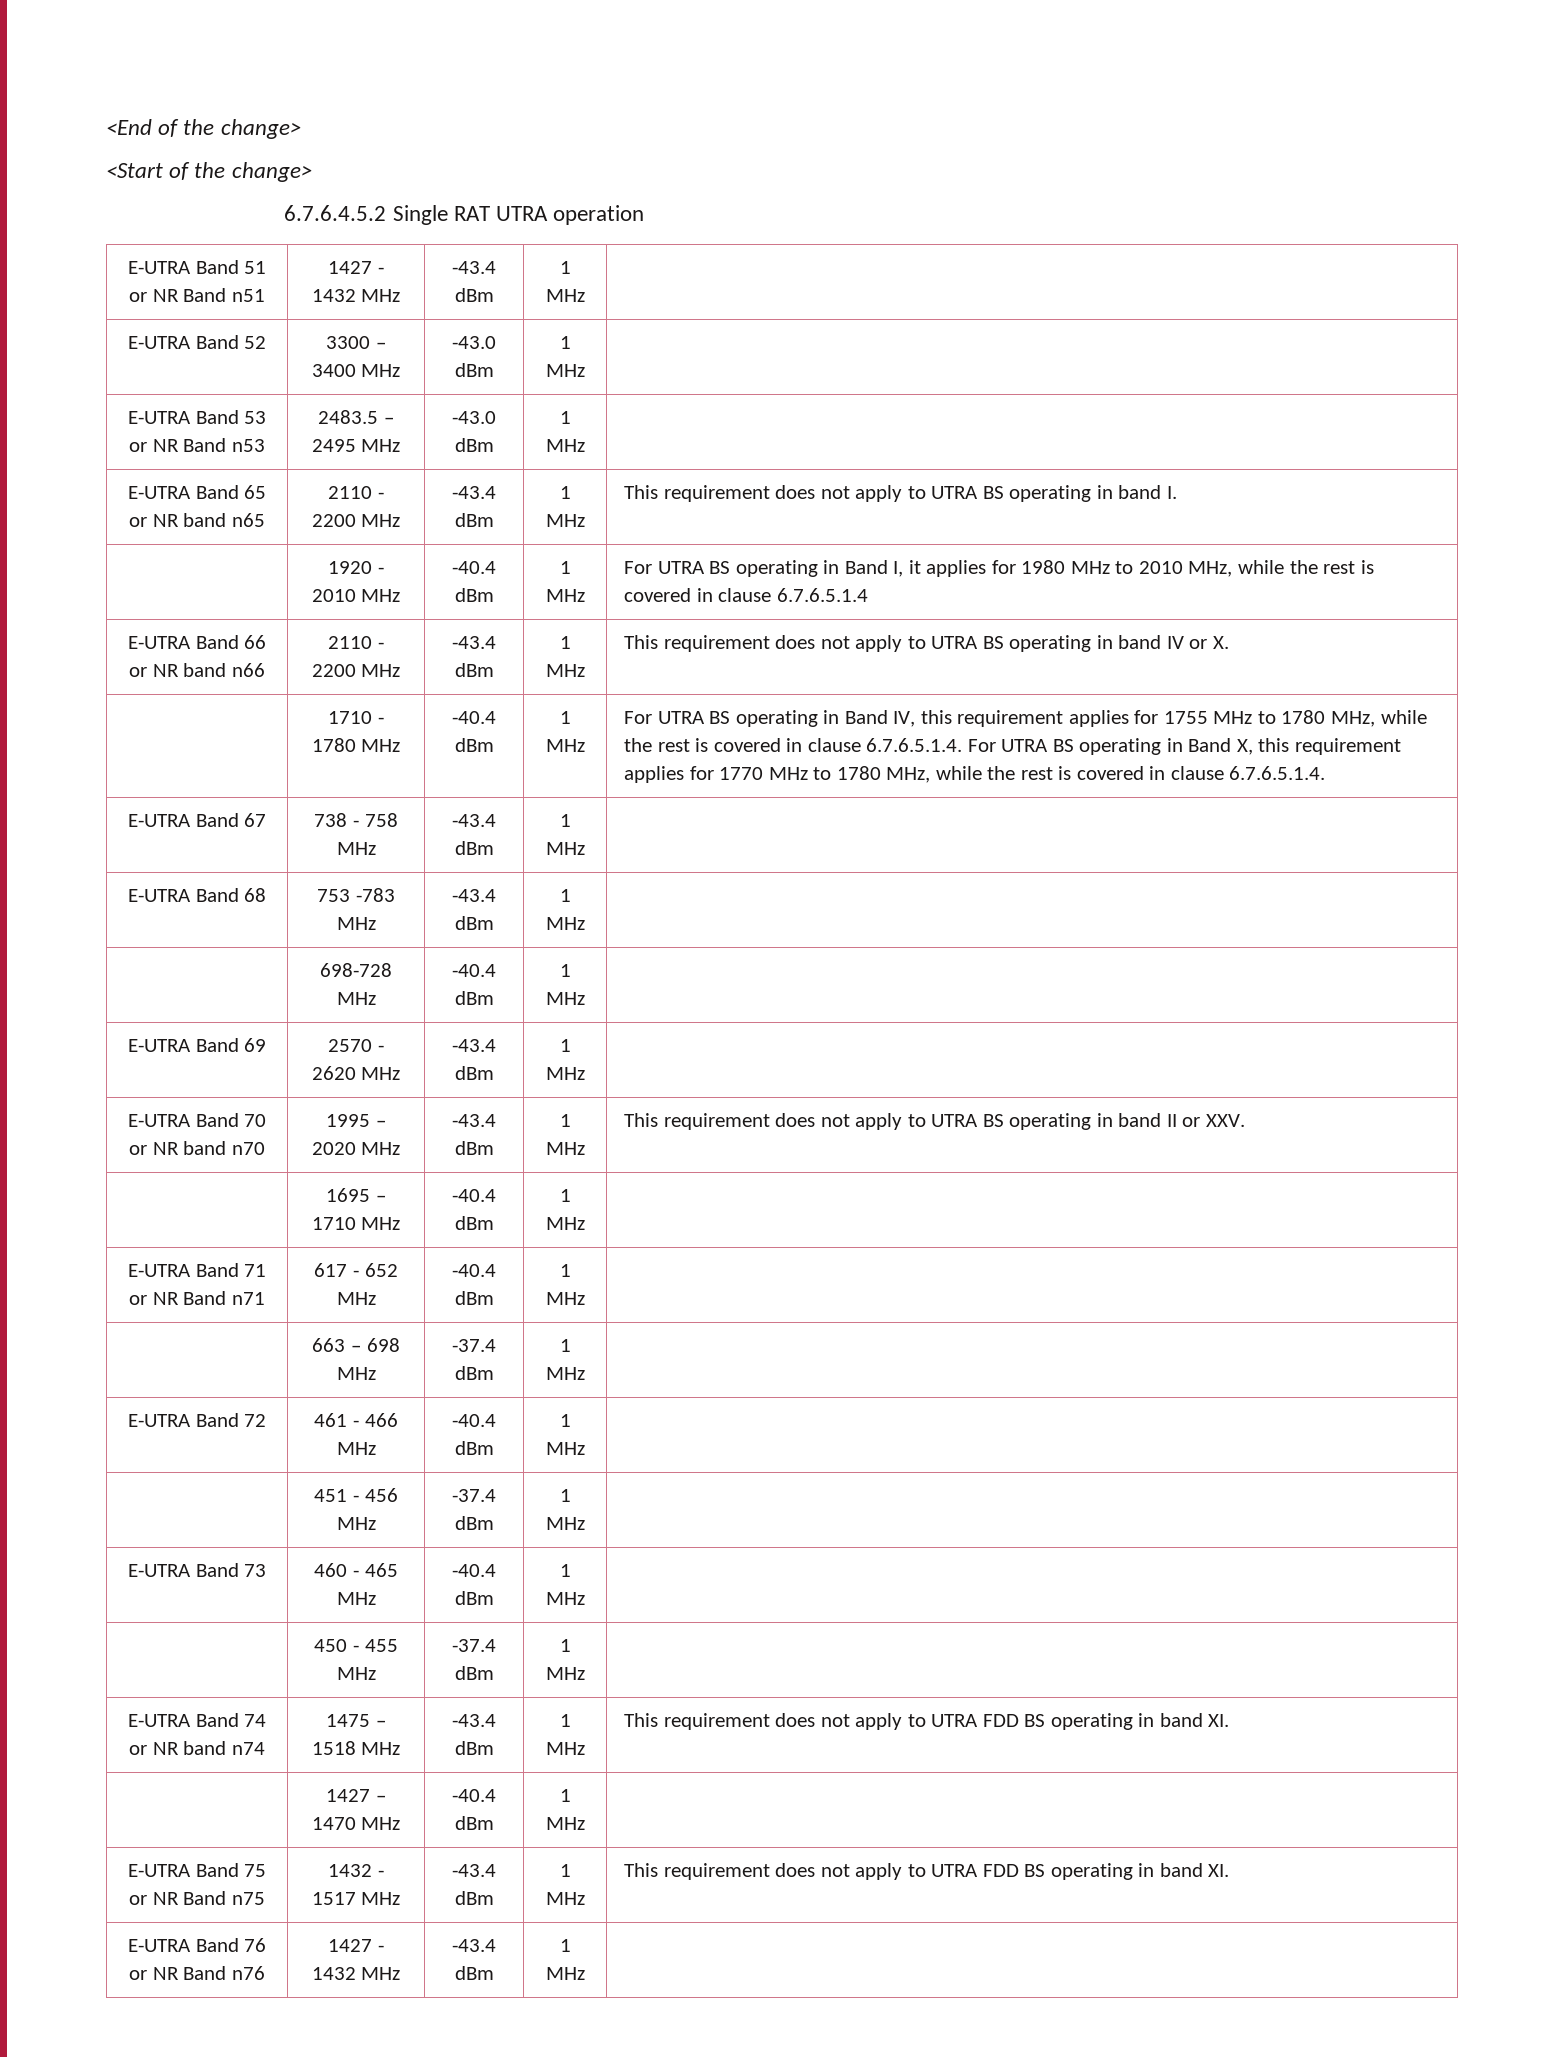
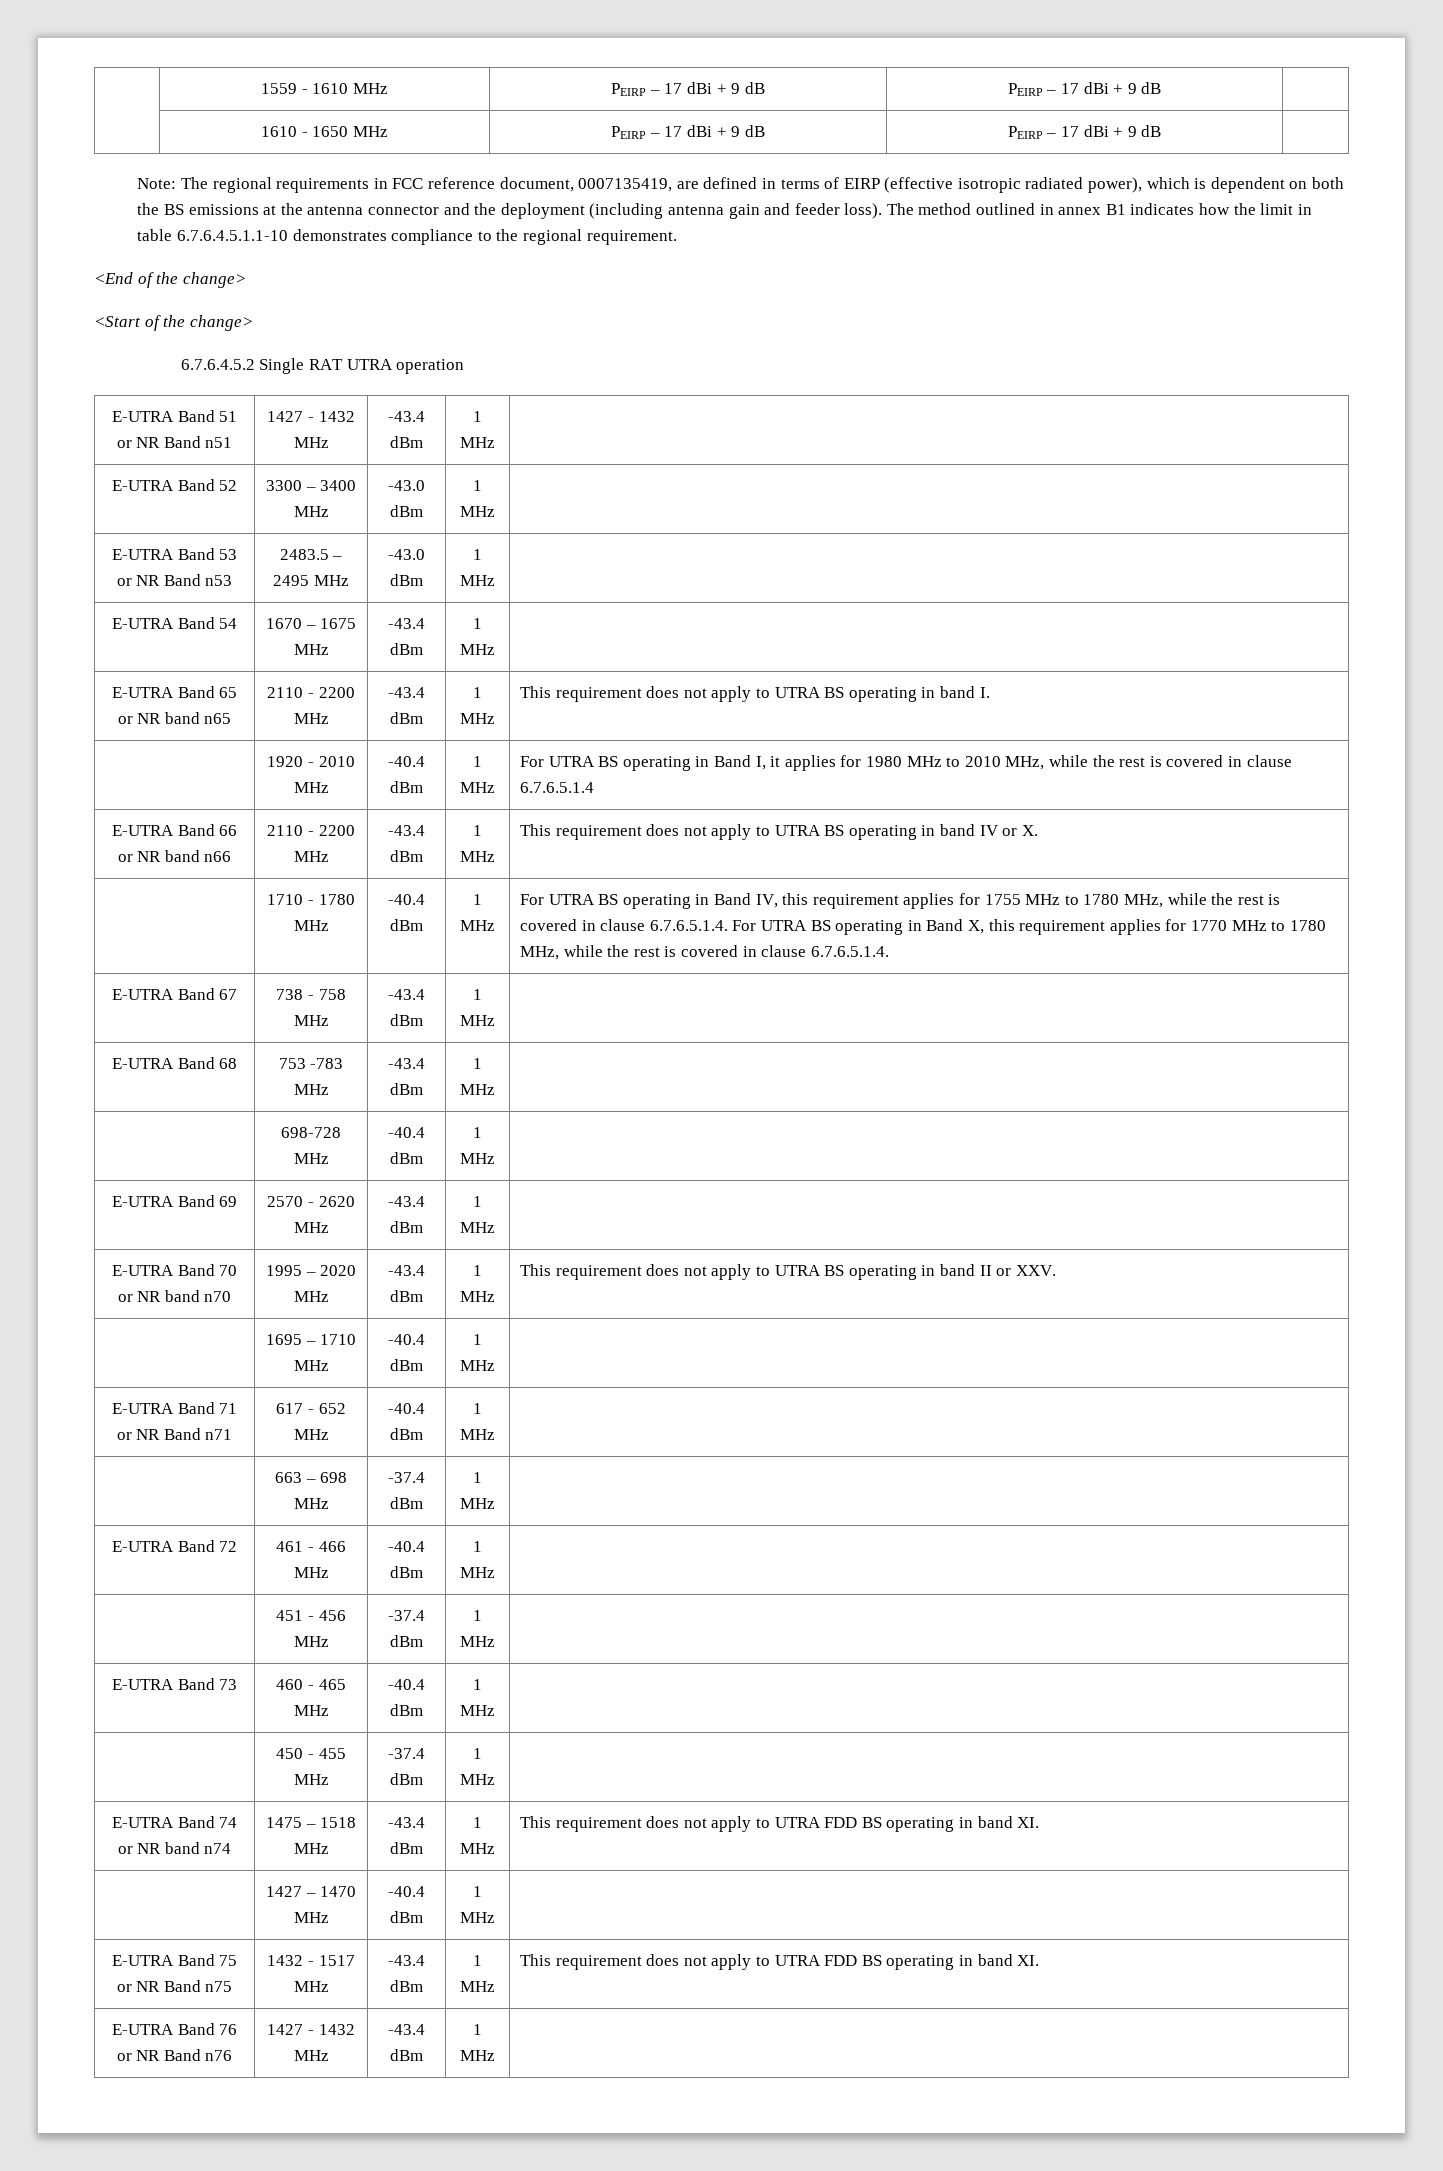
(106, 127) none -> [261,83,388,94] [611,82,765,96] [1007,82,1162,96] [261,126,388,137] [611,125,765,139] [1007,125,1162,139] [137,177,1344,193] [137,203,1312,219] [137,229,677,245] | 1559 - 1610 MHz | PEIRP – 17 dBi + 9 dB | PEIRP – 17 dBi + 9 dB | // | 1610 - 1650 MHz | PEIRP – 17 dBi + 9 dB | PEIRP – 17 dBi + 9 dB | // Note: The regional requirements in FCC reference document, 0007135419, are defined in terms of EIRP (effective isotropic radiated power), which is dependent on both the BS emissions at the antenna connector and the deployment (including antenna gain and feeder loss). The method outlined in annex B1 indicates how the limit in table 6.7.6.4.5.1.1-10 demonstrates compliance to the regional requirement. //
(585, 445) none -> [111,617,238,629] [265,618,357,629] [293,644,329,655] [388,618,425,629] [390,643,423,655] [473,618,482,629] [460,644,495,655] // E-UTRA Band 54 | 1670 – 1675 MHz | -43.4 dBm | 1 MHz |

